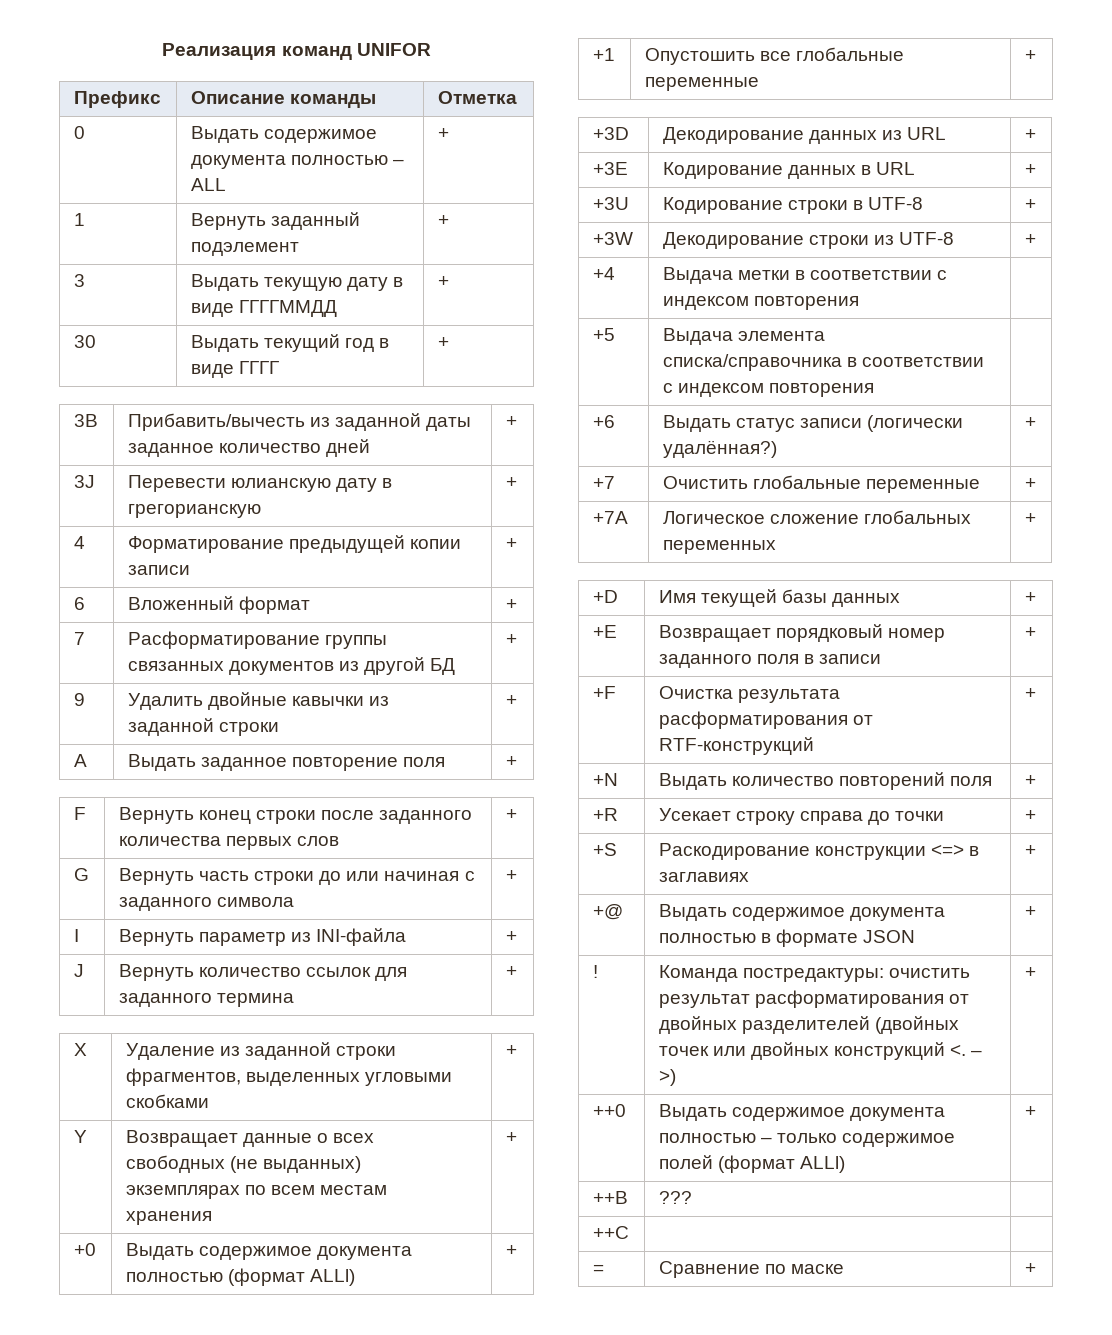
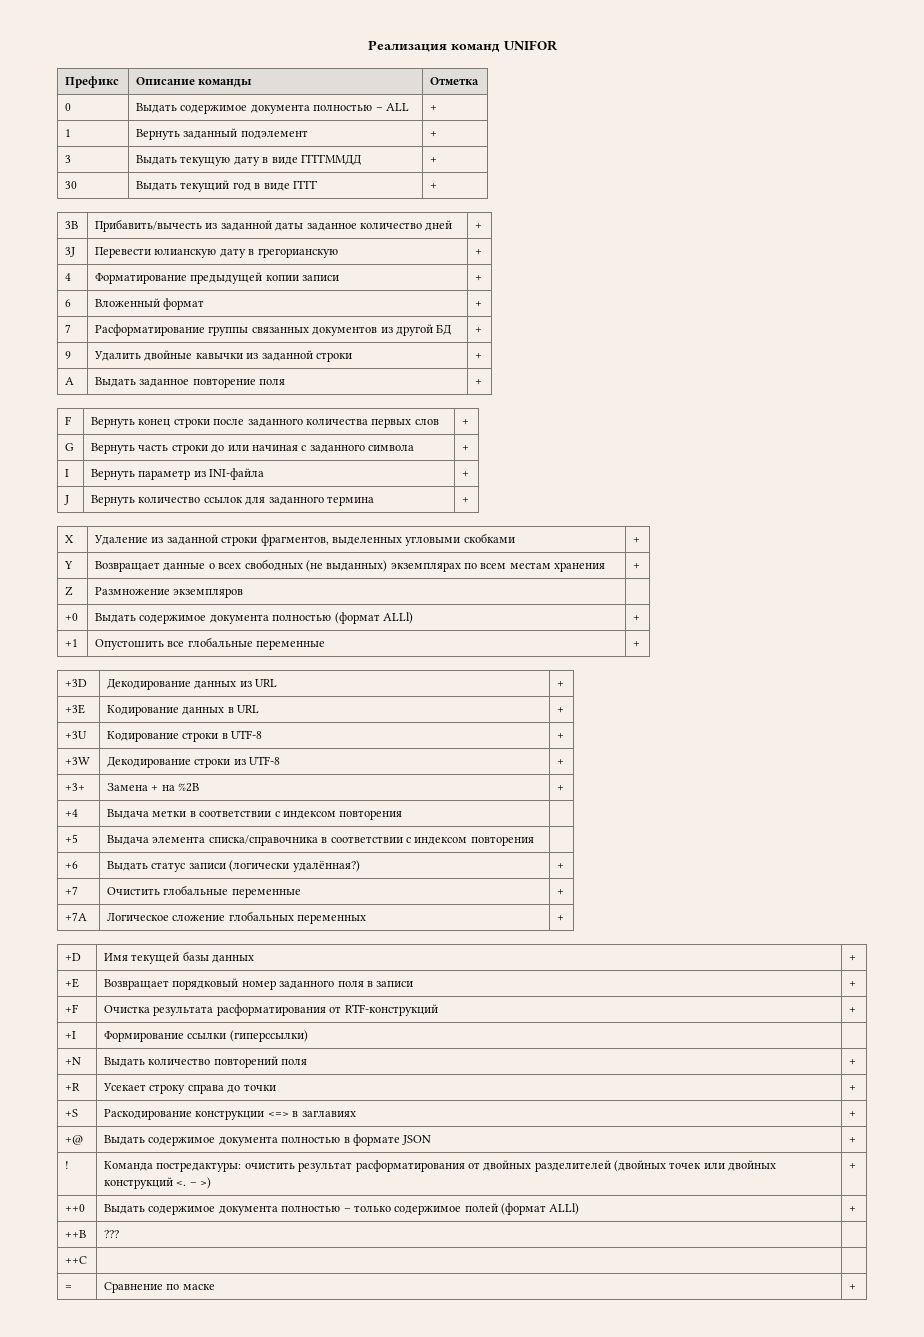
(517, 1137) none -> [65,586,74,596] [95,587,244,598] // Z | Размножение экземпляров |
(1036, 239) none -> [65,783,86,791] [107,783,200,792] [557,785,565,791] // +3+ | Замена + на %2B | +
(1036, 693) none -> [65,1031,77,1039] [104,1030,308,1042] // +I | Формирование ссылки (гиперссылки) |

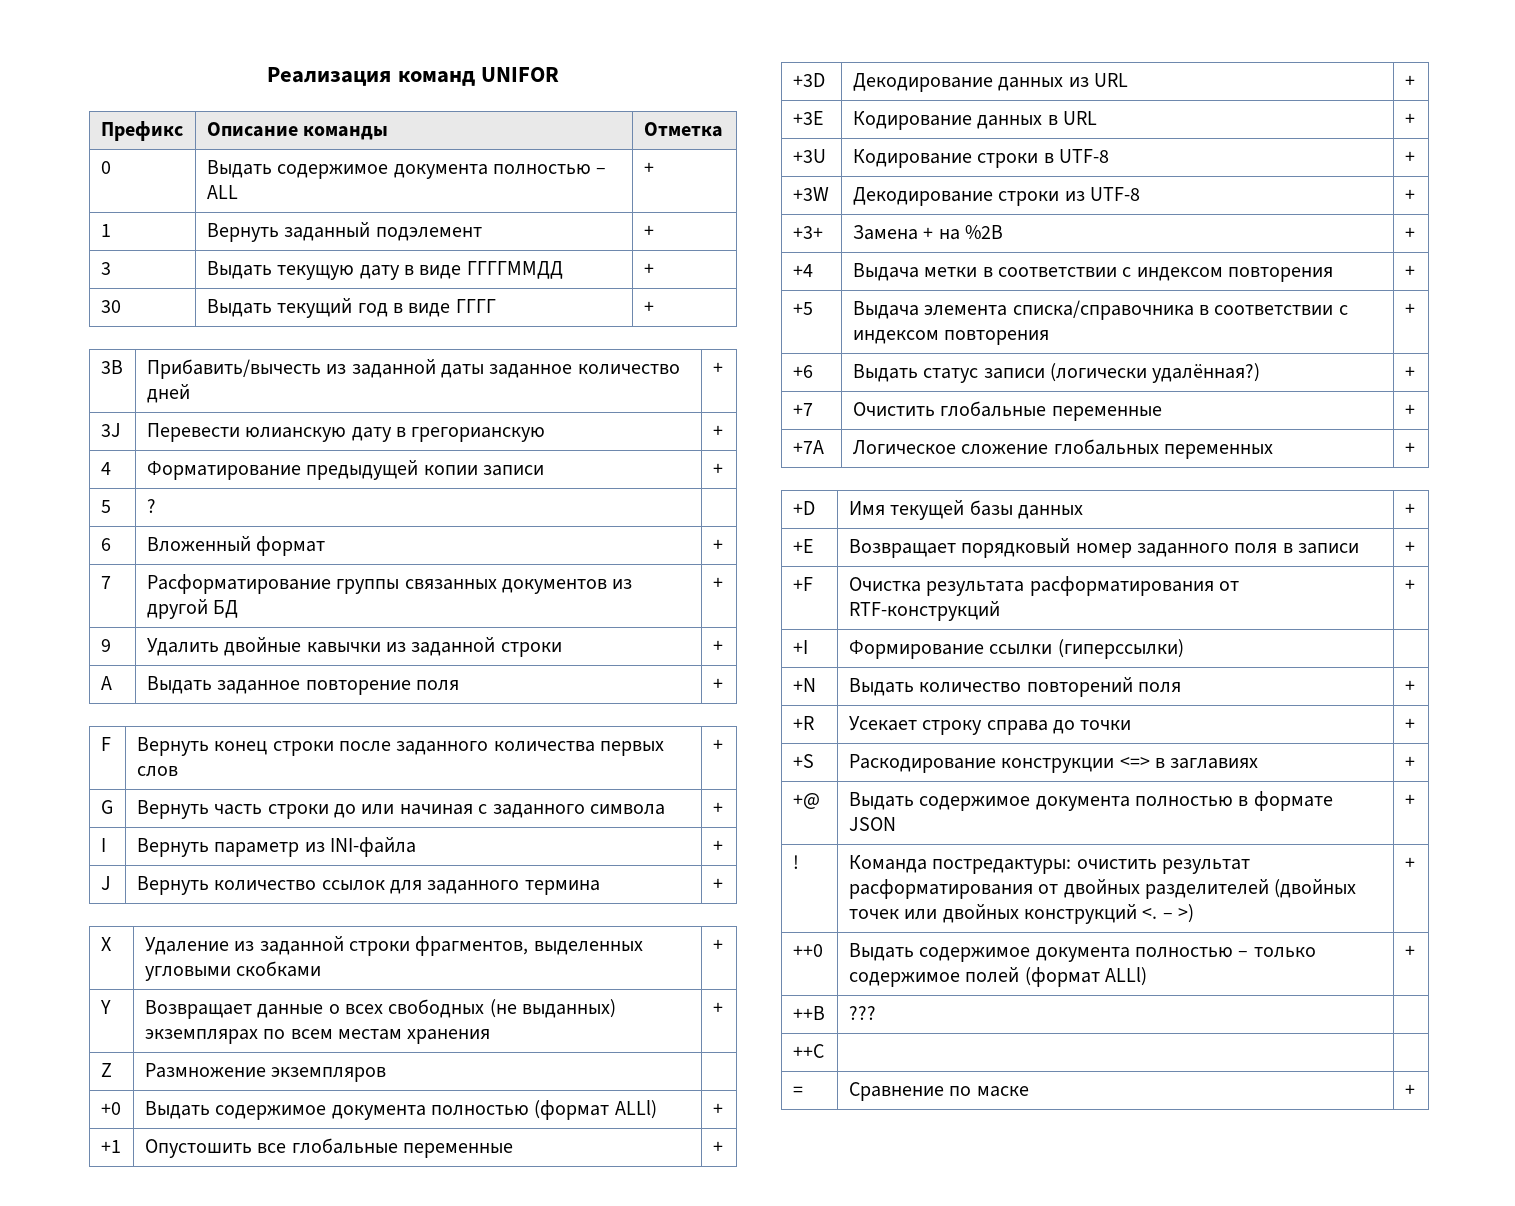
(483, 278) none -> [100,500,111,513] [146,499,156,513] // 5 | ? |
(403, 815) none -> [1404,265,1415,277] +
(534, 841) none -> [1404,303,1415,315] +

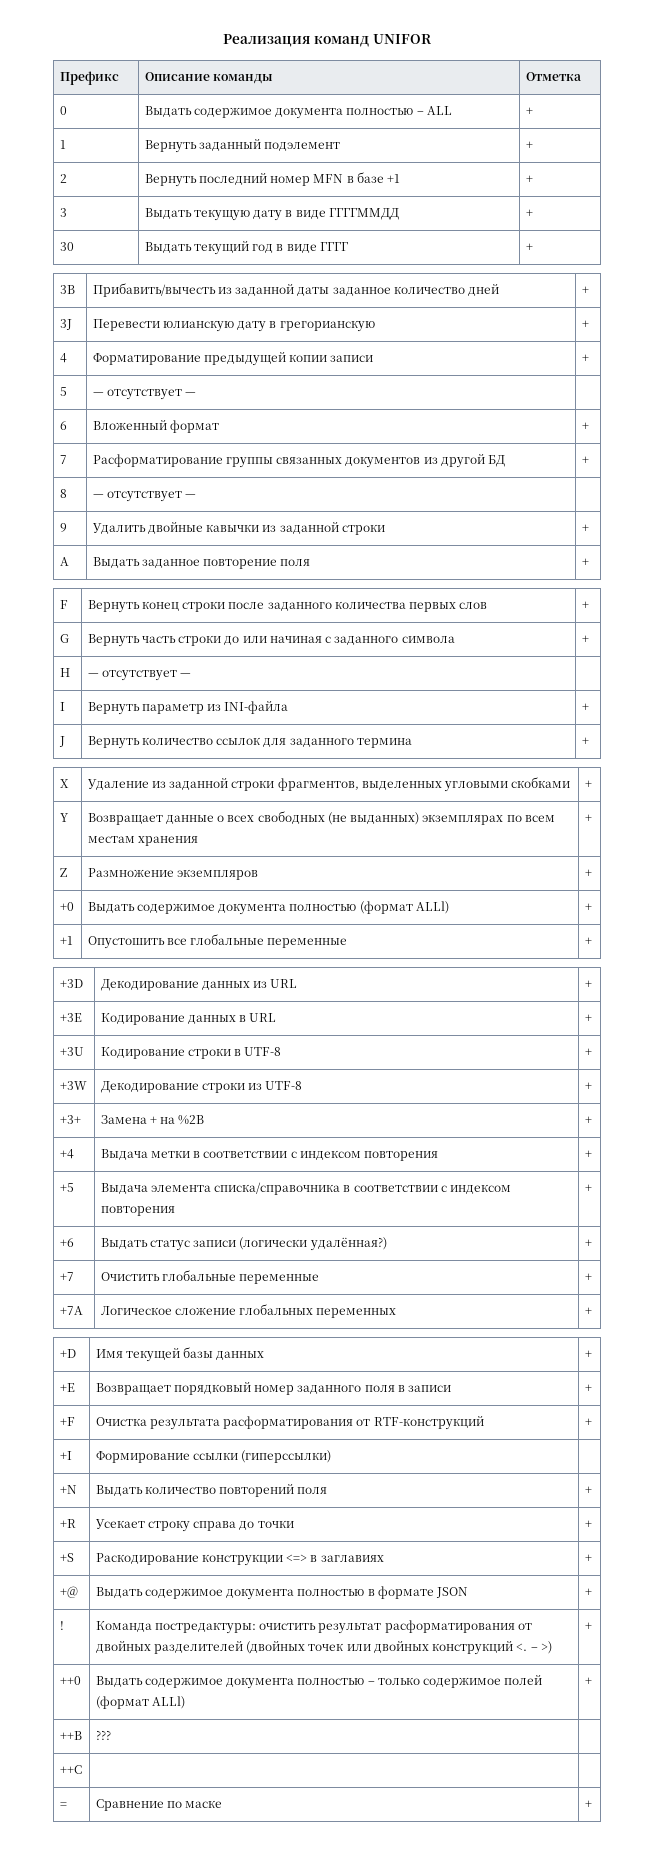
(654, 231) none -> [59,174,67,183] [144,172,401,187] [525,175,533,183] // 2 | Вернуть последний номер MFN в базе +1 | +
[146,499,156,513] ? -> [92,389,197,400] — отсутствует —
(723, 583) none -> [59,489,67,498] [92,491,197,502] // 8 | — отсутствует — |
(723, 808) none -> [59,668,70,677] [87,670,192,681] // H | — отсутствует — |
(387, 1074) none -> [584,869,592,877] +

